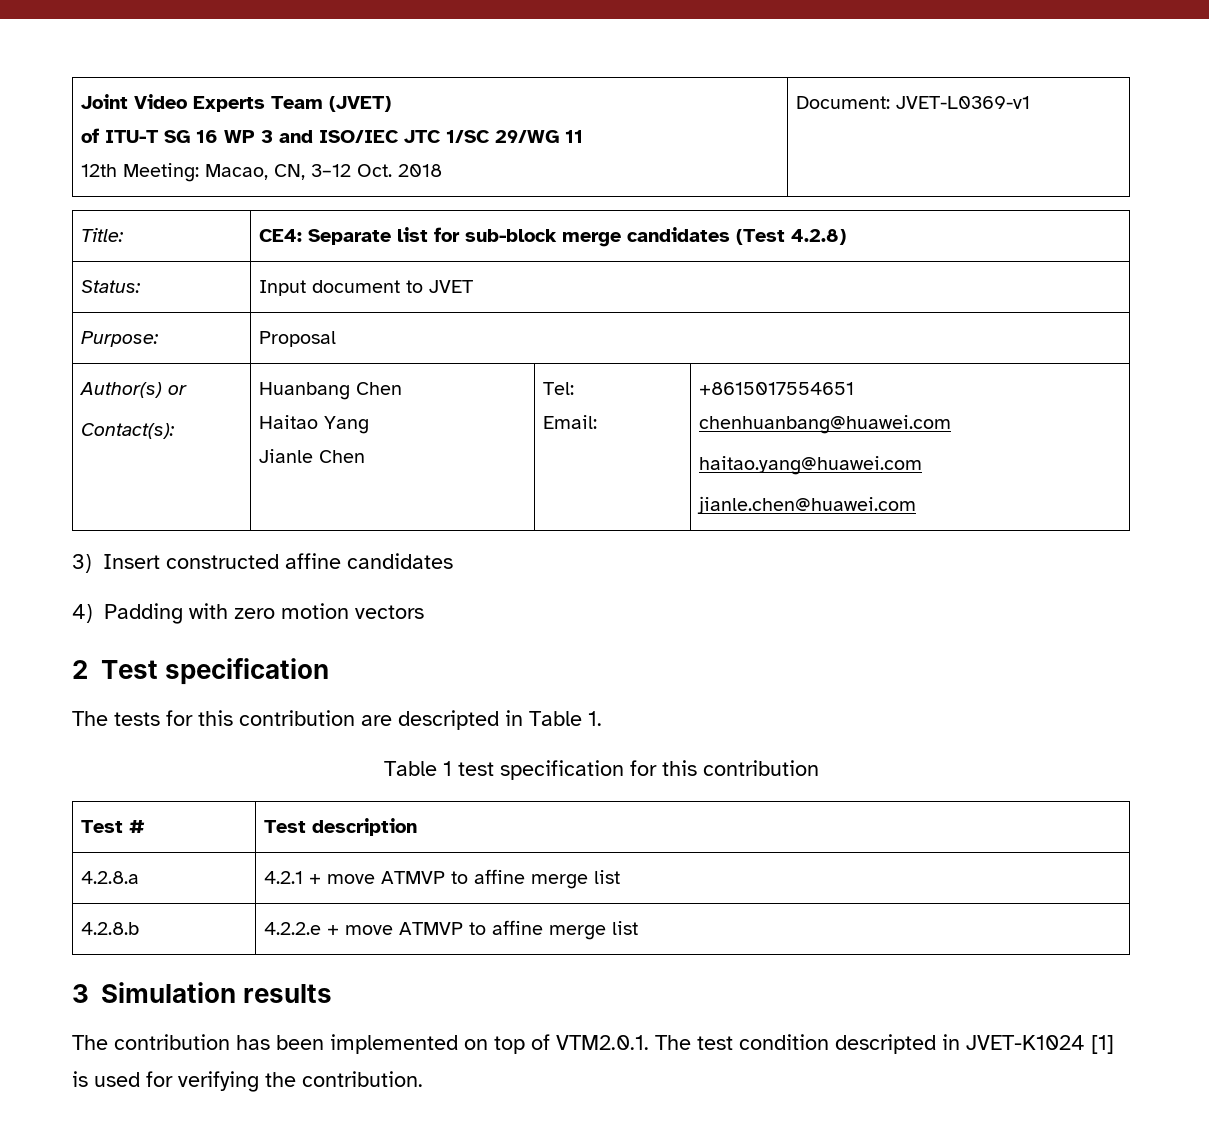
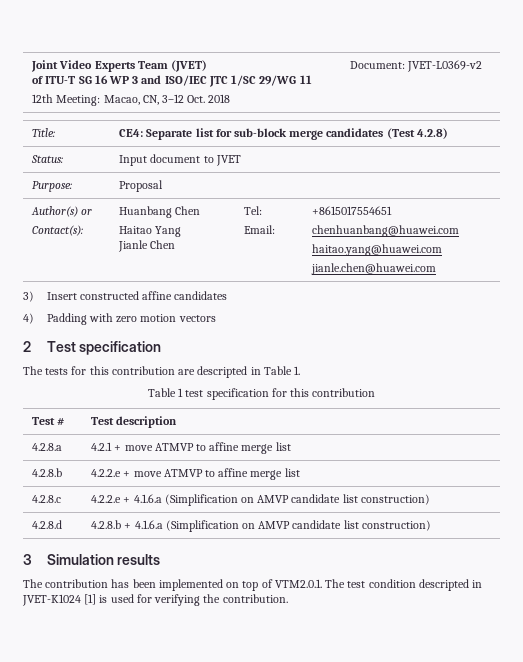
[895,96,1030,109] JVET-L0369-v1 -> [407,60,483,72] JVET-L0369-v2
(638, 928) none -> [32,495,62,503] [91,494,430,506] [32,520,63,529] [91,520,431,532] // 4.2.8.c | 4.2.2.e + 4.1.6.a (Simplification on AMVP candidate list construction) // 4.2.8.d | 4.2.8.b + 4.1.6.a (Simplification on AMVP candidate list construction)

